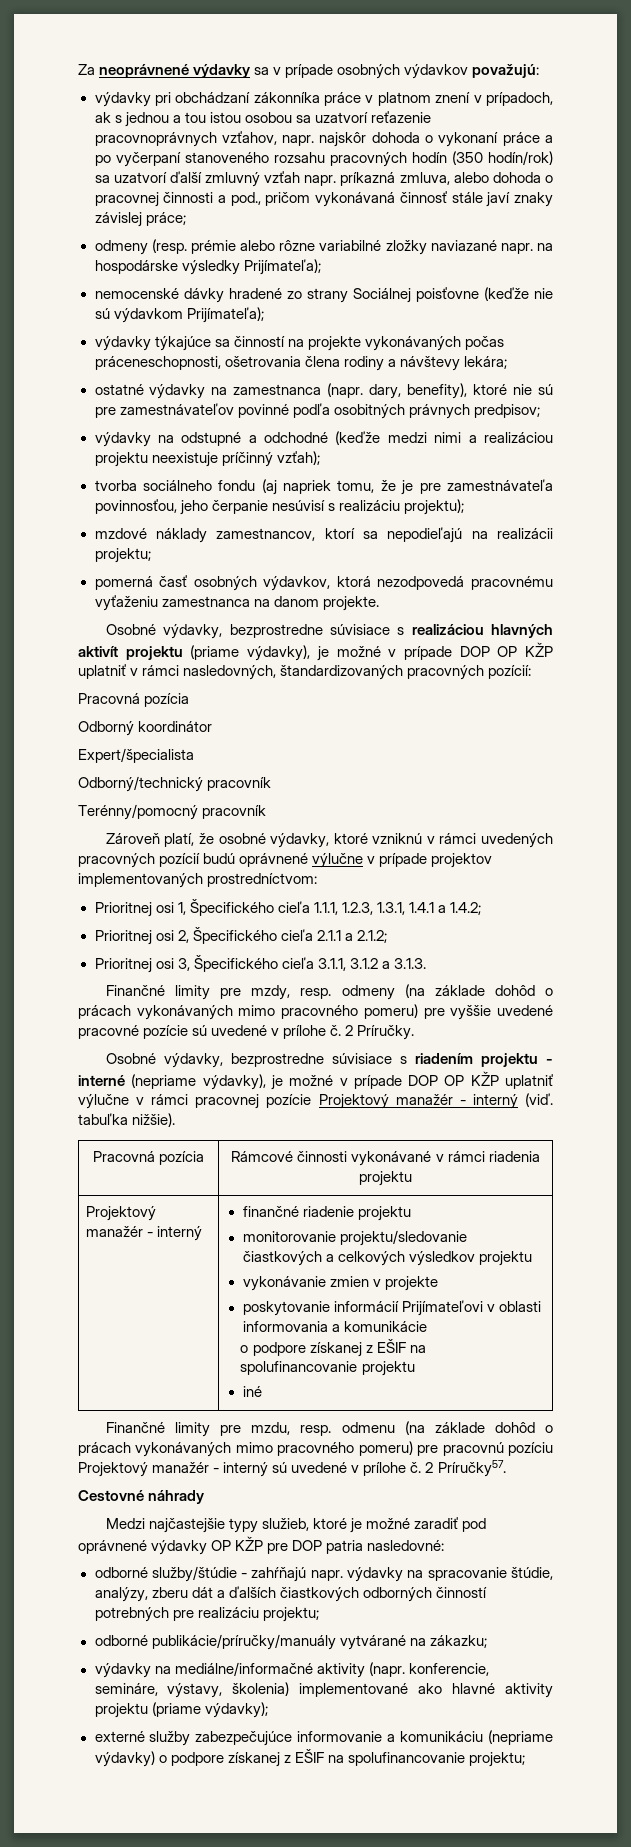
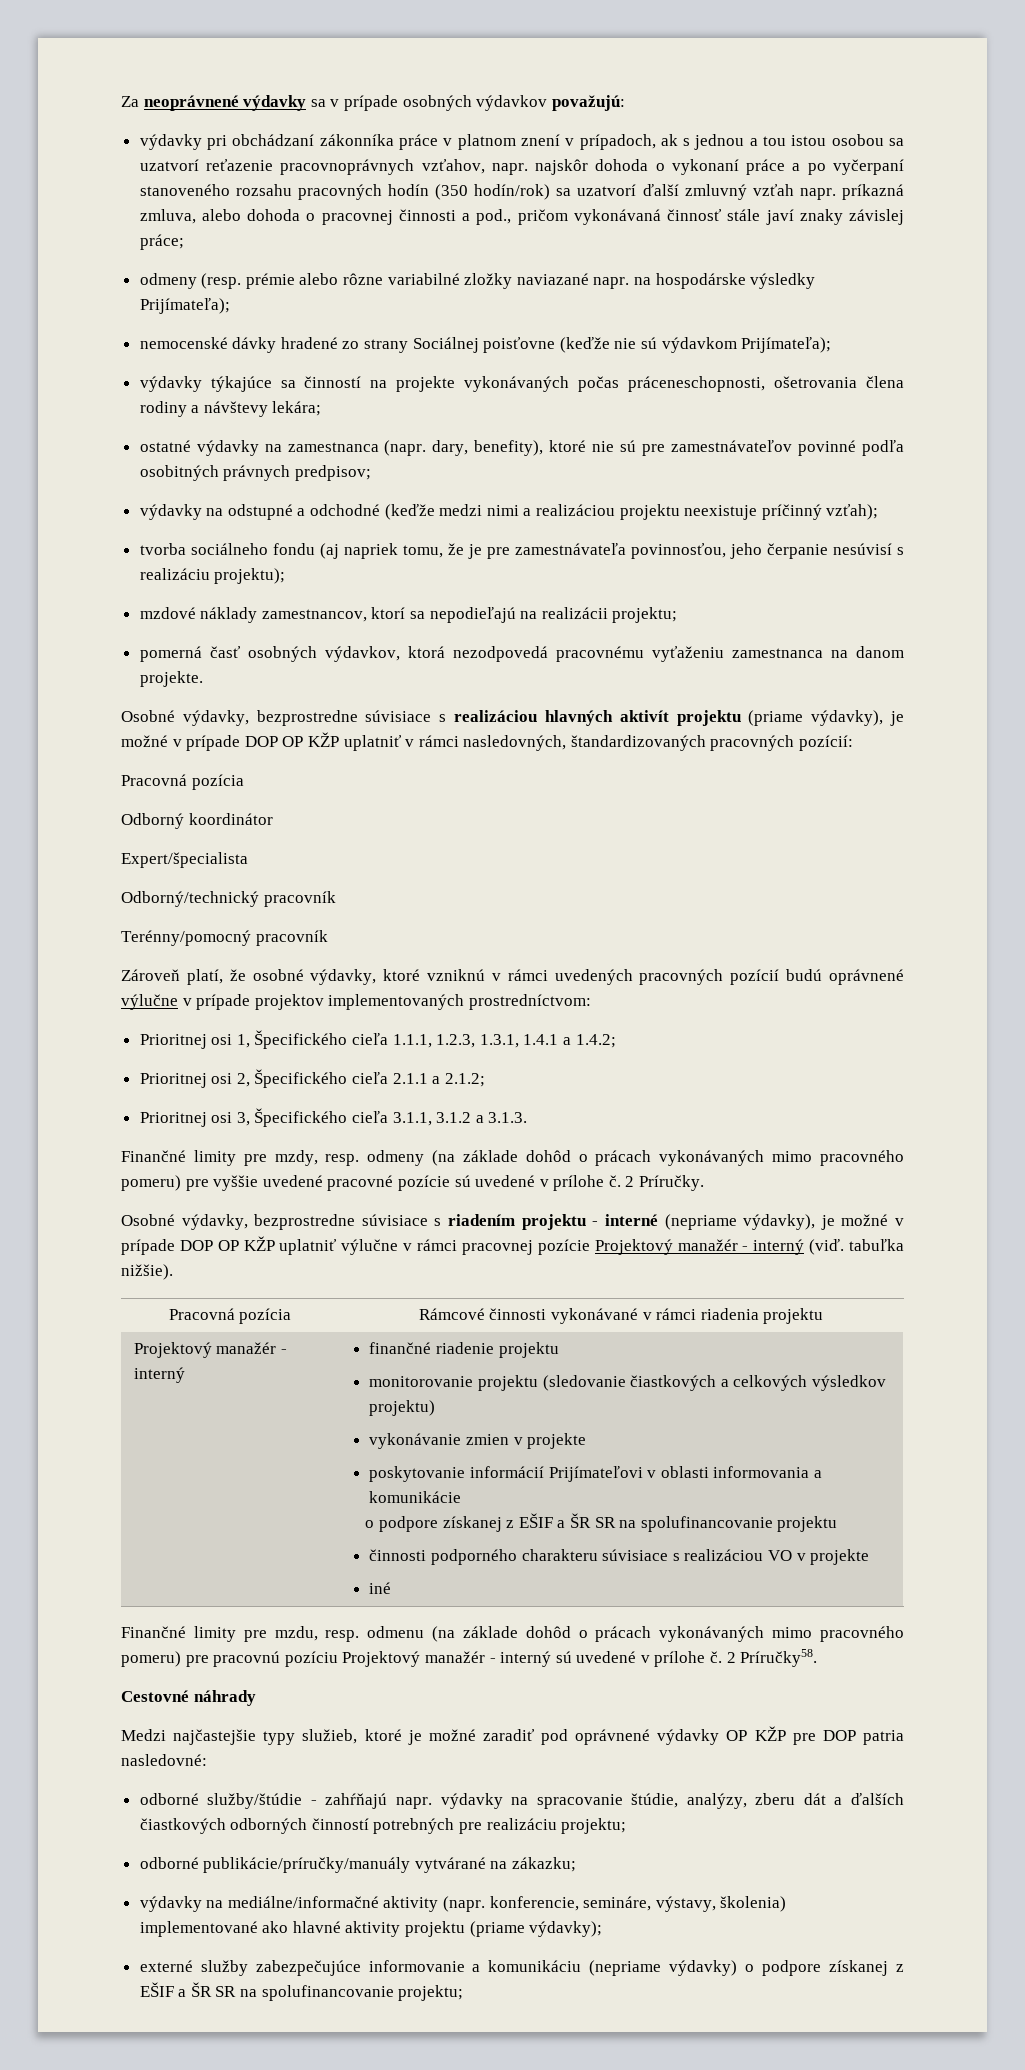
[339,1230,467,1246] projektu/sledovanie -> [477,1375,626,1391] projektu (sledovanie
[478,1251,532,1266] projektu -> [369,1400,436,1416] projektu)
(406, 1346) none -> [557,1513,616,1528] a ŠR SR
(415, 1368) none -> [369,1549,870,1565] // činnosti podporného charakteru súvisiace s realizáciou VO v projekte
[437,1460,506,1477] Príručky57. -> [740,1649,818,1667] Príručky58.
(324, 1756) none -> [178,1982,237,1997] a ŠR SR

